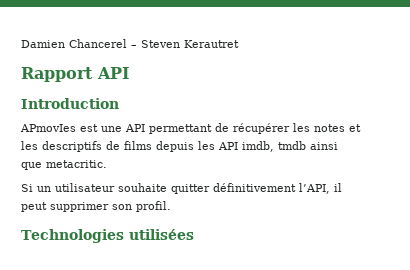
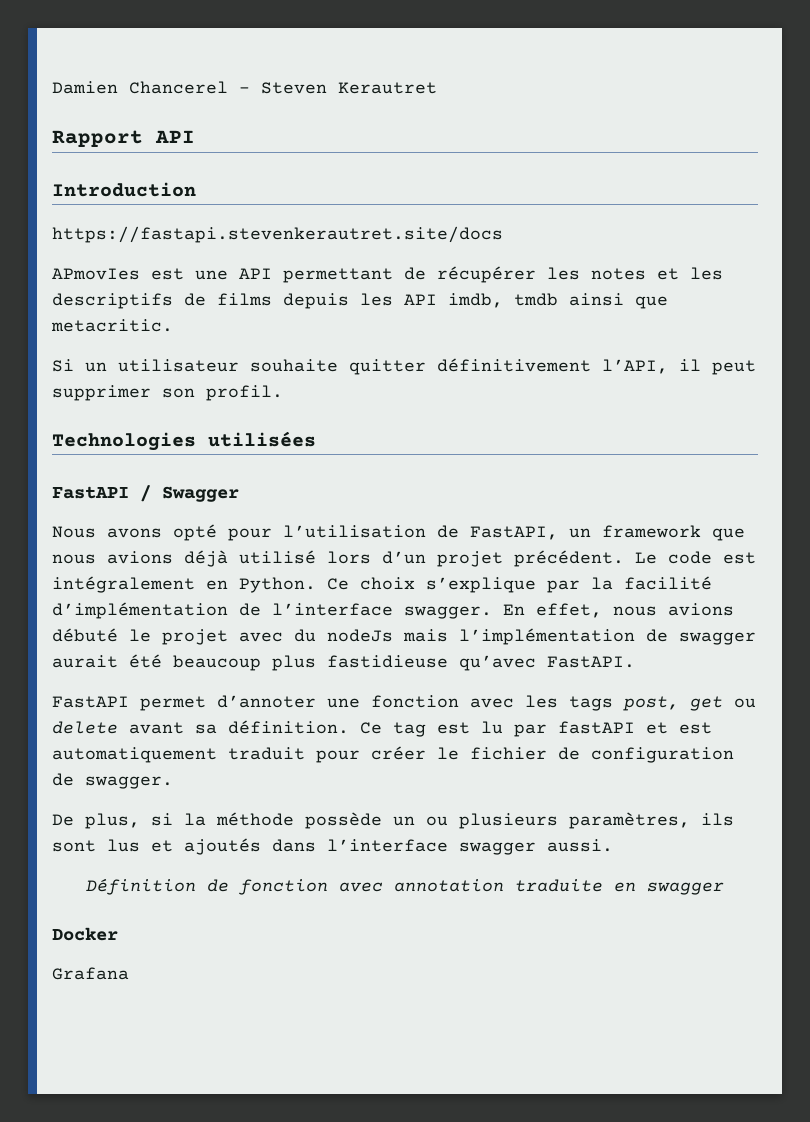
(119, 103) none -> [52,226,503,243] // https://fastapi.stevenkerautret.site/docs
(194, 234) none -> [52,485,239,502] [52,524,745,541] [52,550,756,567] [52,576,712,593] [52,602,734,619] [52,628,756,645] [52,654,635,671] [52,695,756,711] [52,720,712,737] [52,746,734,763] [52,773,173,789] [52,812,734,829] [52,838,613,855] [86,878,724,895] [52,927,118,941] [52,967,129,980] // FastAPI / Swagger // Nous avons opté pour l’utilisation de FastAPI, un framework que nous avions déjà utilisé lors d’un projet précédent. Le code est intégralement en Python. Ce choix s’explique par la facilité d’implémentation de l’interface swagger. En effet, nous avions débuté le projet avec du nodeJs mais l’implémentation de swagger aurait été beaucoup plus fastidieuse qu’avec FastAPI. // FastAPI permet d’annoter une fonction avec les tags post, get ou delete avant sa définition. Ce tag est lu par fastAPI et est automatiquement traduit pour créer le fichier de configuration de swagger. // De plus, si la méthode possède un ou plusieurs paramètres, ils sont lus et ajoutés dans l’interface swagger aussi. // Définition de fonction avec annotation traduite en swagger // Docker // Grafana

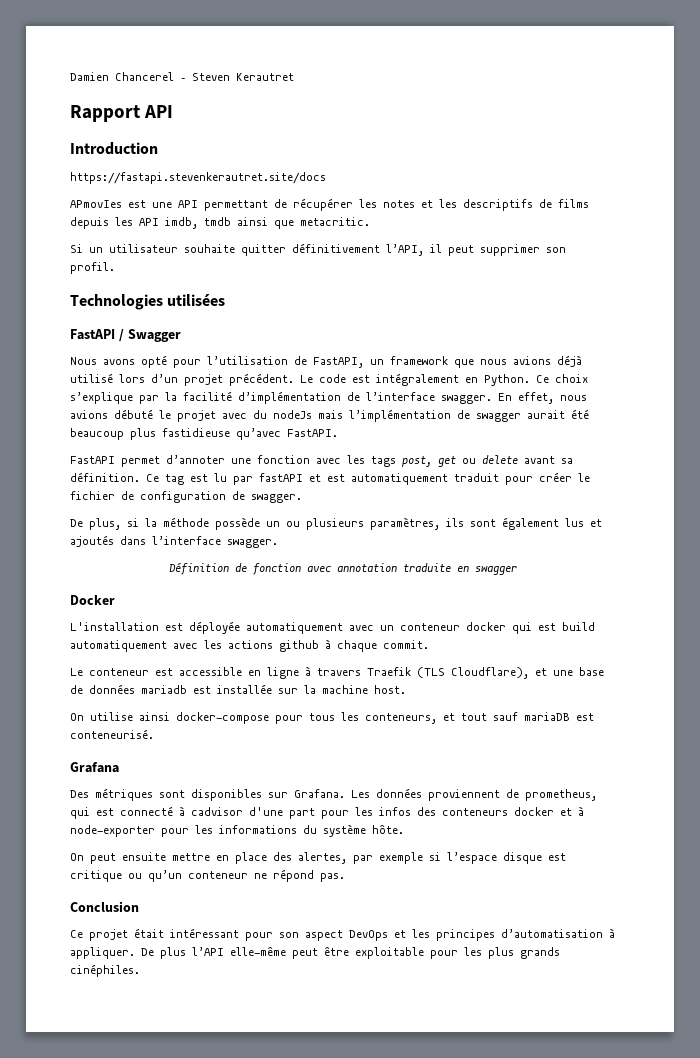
(96, 846) none -> [502,517,559,530] également
[459,839,613,855] swagger aussi. -> [227,539,278,548] swagger.
[52,967,129,980] Grafana -> [70,621,595,634] [70,639,429,652] [70,666,604,679] [70,684,406,694] [70,712,594,724] [70,729,154,739] [70,762,119,773] [70,788,597,801] [70,806,584,819] [70,824,404,837] [70,852,566,864] [70,869,345,882] [70,901,139,912] [70,928,615,941] [70,946,560,959] [70,964,140,977] L'installation est déployée automatiquement avec un conteneur docker qui est build automatiquement avec les actions github à chaque commit. // Le conteneur est accessible en ligne à travers Traefik (TLS Cloudflare), et une base de données mariadb est installée sur la machine host. // On utilise ainsi docker-compose pour tous les conteneurs, et tout sauf mariaDB est conteneurisé. // Grafana // Des métriques sont disponibles sur Grafana. Les données proviennent de prometheus, qui est connecté à cadvisor d'une part pour les infos des conteneurs docker et à node-exporter pour les informations du système hôte. // On peut ensuite mettre en place des alertes, par exemple si l’espace disque est critique ou qu’un conteneur ne répond pas. // Conclusion // Ce projet était intéressant pour son aspect DevOps et les principes d’automatisation à appliquer. De plus l’API elle-même peut être exploitable pour les plus grands cinéphiles.

